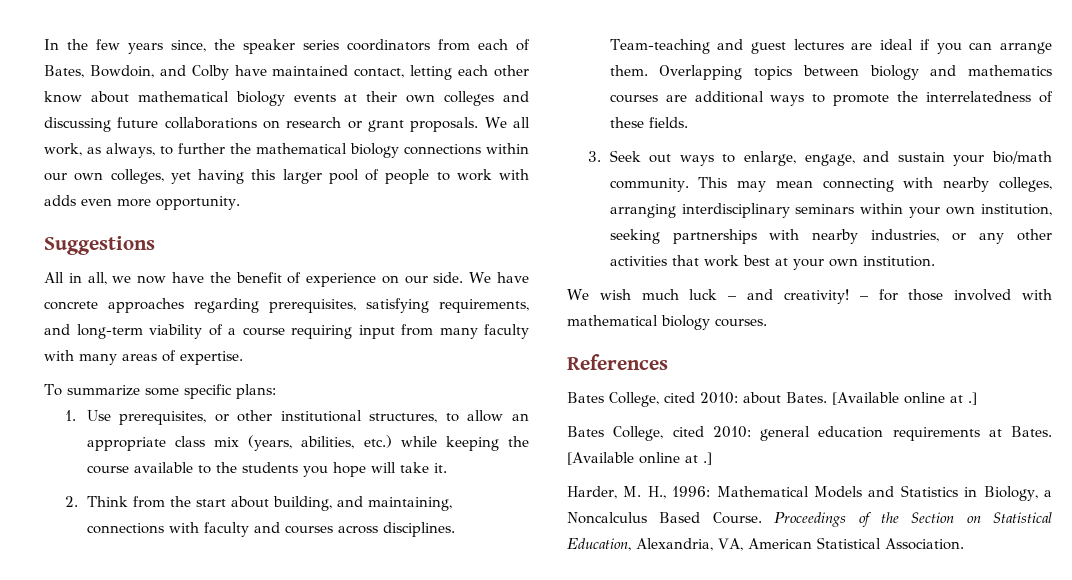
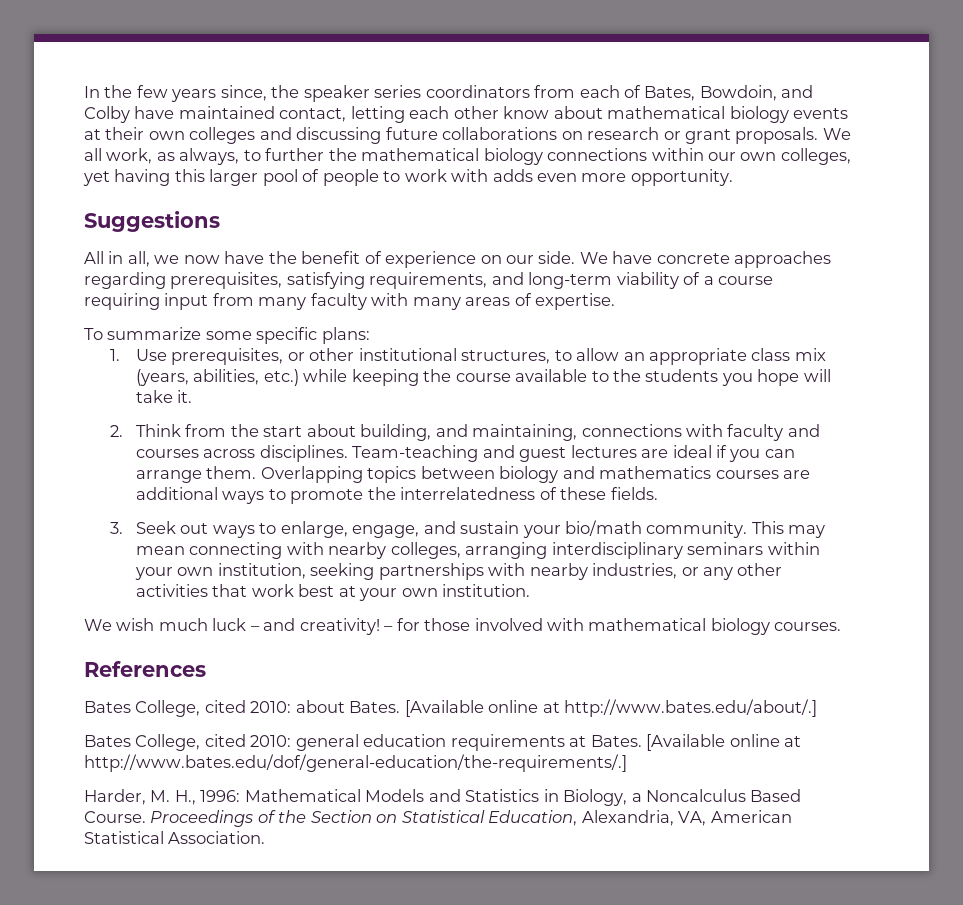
[967,392,977,405] .] -> [564,699,818,717] http://www.bates.edu/about/.]
[702,452,712,465] .] -> [84,754,627,772] http://www.bates.edu/dof/general-education/the-requirements/.]

